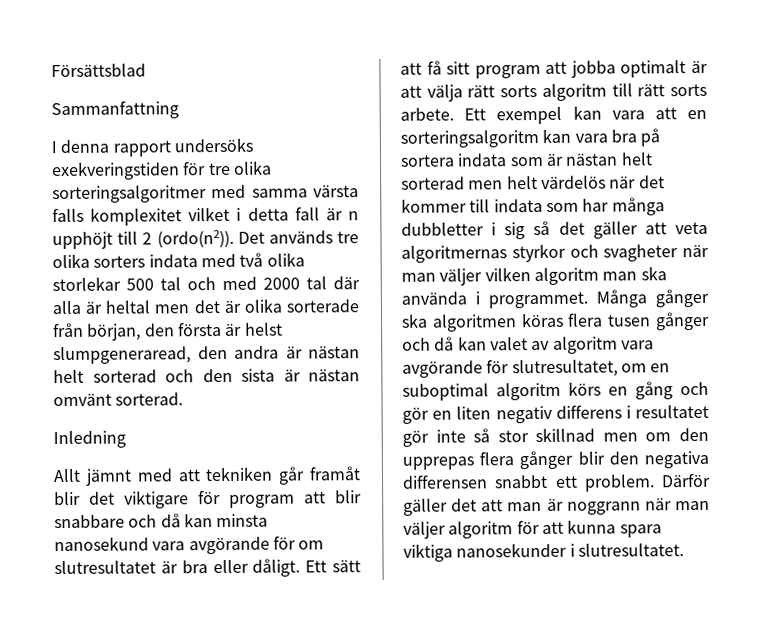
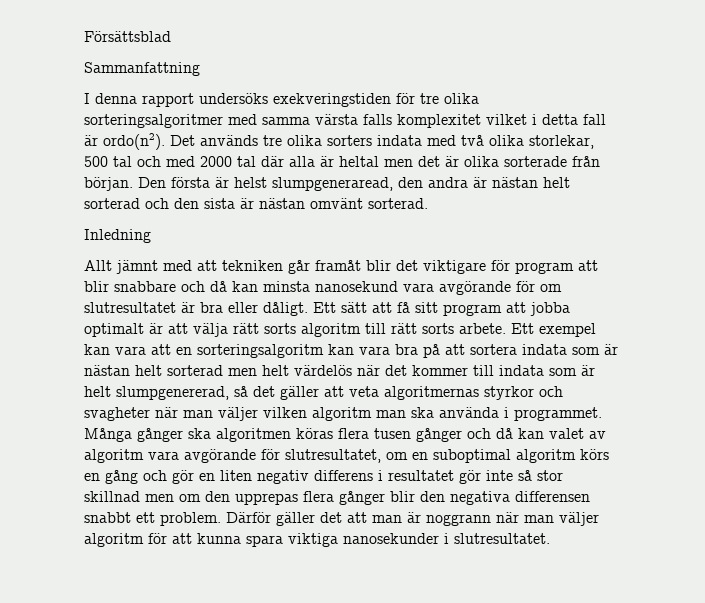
[348,211,359,221] [52,229,234,250] n upphöjt till 2 (ordo(n2)). -> [103,133,165,150] ordo(n2).
[52,276,121,292] storlekar -> [529,135,594,149] storlekar,
[87,323,175,341] början, den -> [84,177,166,191] början. Den
(661, 137) none -> [445,344,465,355] att
[582,197,665,216] [401,222,526,240] har många dubbletter i sig -> [581,365,595,376] [84,386,229,400] är helt slumpgenererad,

